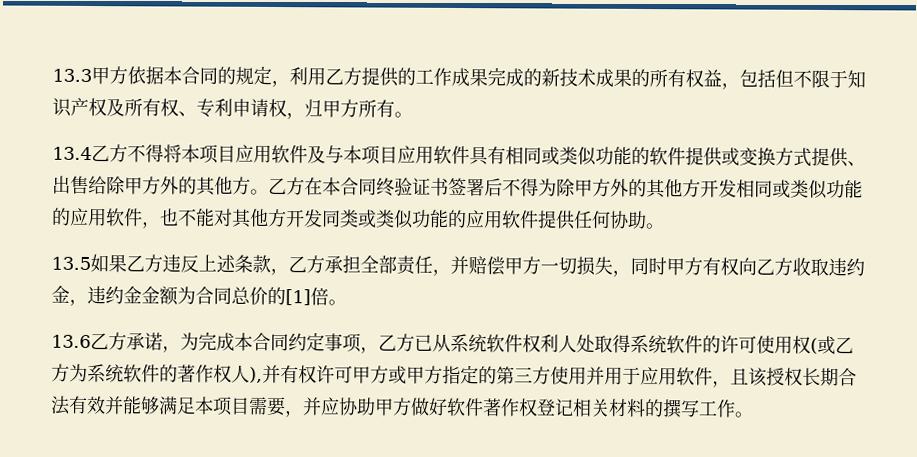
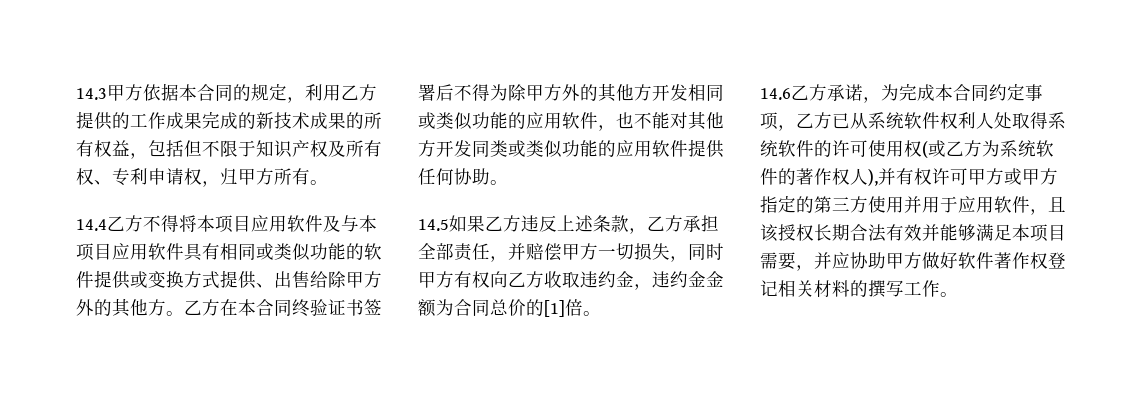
[52,68,92,83] 13.3 -> [76,88,107,100] 14.3
[52,146,92,161] 13.4 -> [76,219,107,231] 14.4
[51,256,91,271] 13.5 -> [418,219,449,231] 14.5
[51,334,91,349] 13.6 -> [760,88,791,100] 14.6

